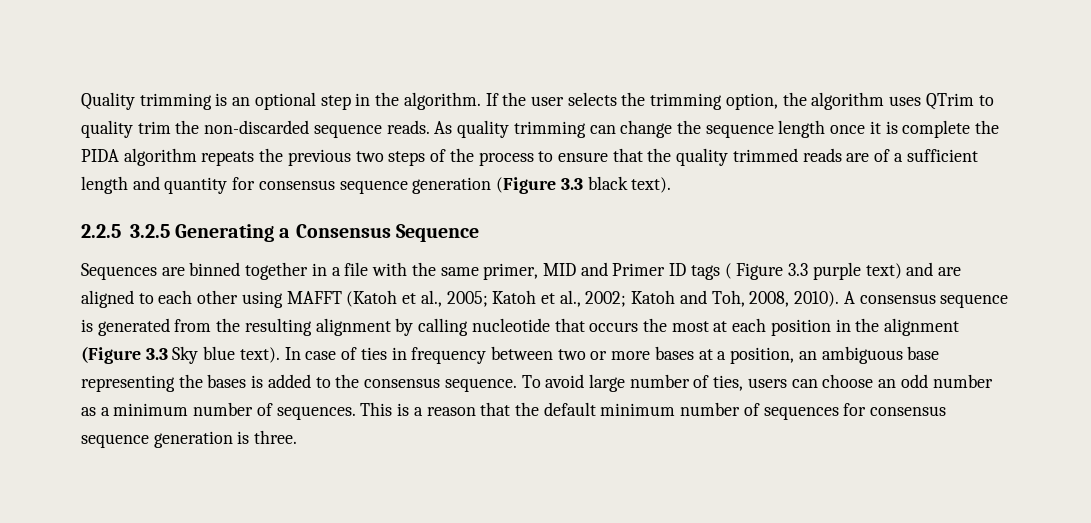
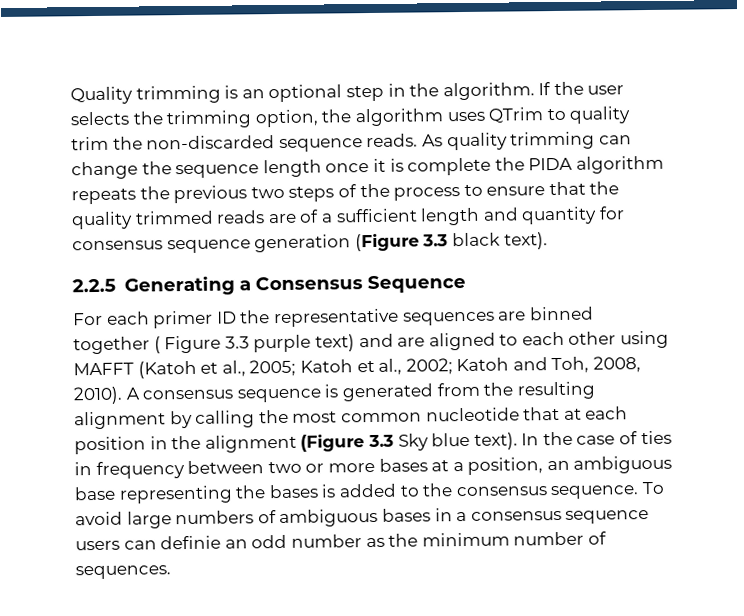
[129,224,170,238] 3.2.5 -> (116, 285) none
[81,262,720,280] Sequences are binned together in a file with the same primer, MID and Primer ID tags -> [73,306,594,329] [73,336,150,355] For each primer ID the representative sequences are binned together
[471,318,709,332] nucleotide that occurs the most -> [258,406,561,424] the most common nucleotide that
(301, 353) none -> [542,431,573,446] the
[629,374,744,391] number of ties, -> [175,508,650,528] numbers of ambiguous bases in a consensus sequence
[822,374,874,388] choose -> [160,535,222,550] definie
[100,407,110,416] a -> [388,533,419,547] the
[360,402,947,420] [81,430,298,448] This is a reason that the default minimum number of sequences for consensus sequence generation is three. -> (171, 572) none

